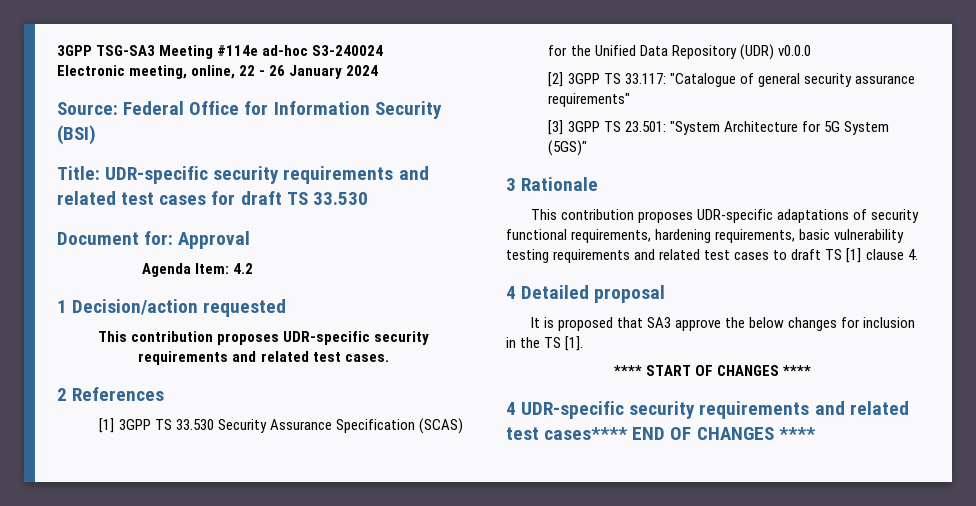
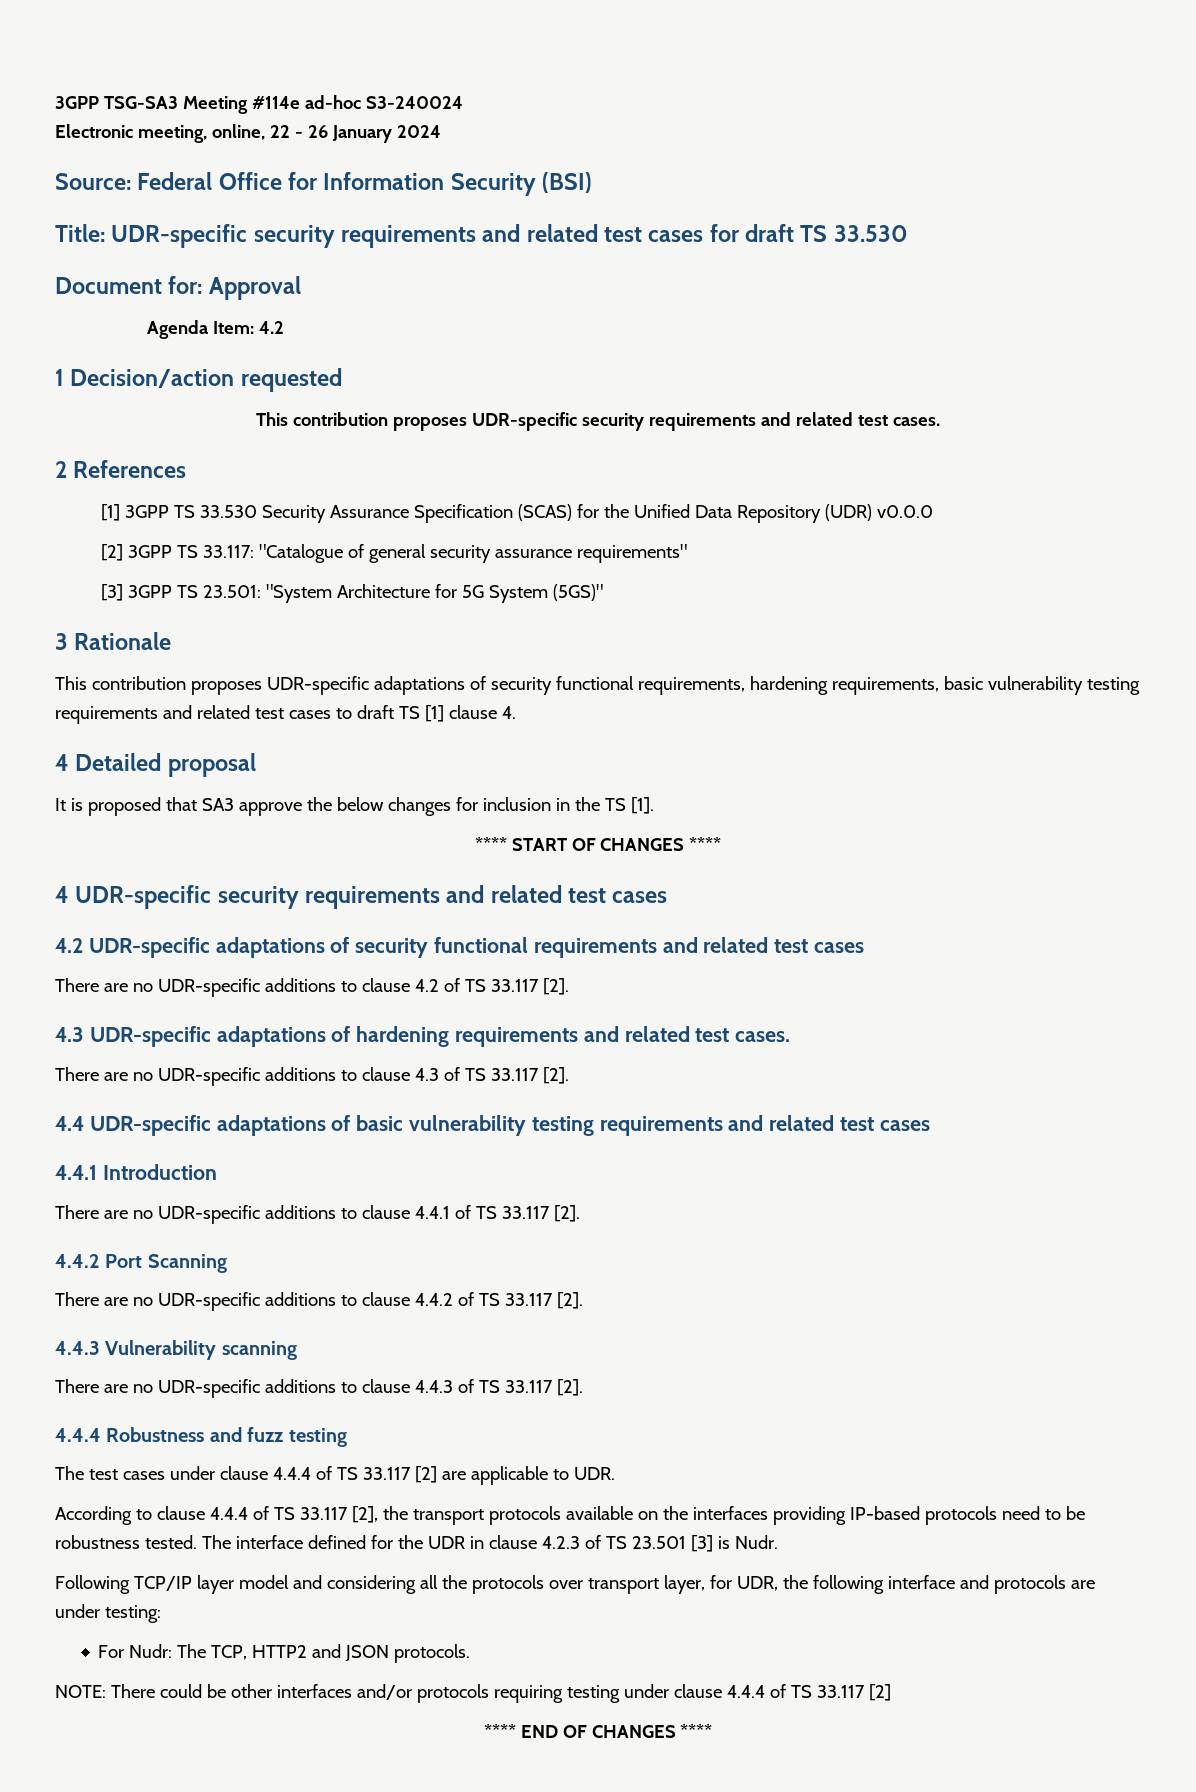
[544,427,629,440] cases**** -> [612,891,668,903] [55,937,865,958] [55,978,569,997] [55,1026,791,1047] [55,1067,569,1086] [55,1115,930,1136] [55,1164,217,1180] [55,1205,580,1224] [55,1254,227,1273] [55,1292,583,1311] [55,1340,297,1360] [55,1379,583,1398] [55,1427,347,1447] [55,1466,615,1485] [55,1506,1085,1525] [55,1535,778,1552] [55,1575,1095,1594] [55,1604,161,1623] [98,1644,471,1663] [55,1684,891,1703] [483,1724,516,1738] cases // 4.2 UDR-specific adaptations of security functional requirements and related test cases // There are no UDR-specific additions to clause 4.2 of TS 33.117 [2]. // 4.3 UDR-specific adaptations of hardening requirements and related test cases. // There are no UDR-specific additions to clause 4.3 of TS 33.117 [2]. // 4.4 UDR-specific adaptations of basic vulnerability testing requirements and related test cases // 4.4.1 Introduction // There are no UDR-specific additions to clause 4.4.1 of TS 33.117 [2]. // 4.4.2 Port Scanning // There are no UDR-specific additions to clause 4.4.2 of TS 33.117 [2]. // 4.4.3 Vulnerability scanning // There are no UDR-specific additions to clause 4.4.3 of TS 33.117 [2]. // 4.4.4 Robustness and fuzz testing // The test cases under clause 4.4.4 of TS 33.117 [2] are applicable to UDR. // According to clause 4.4.4 of TS 33.117 [2], the transport protocols available on the interfaces providing IP-based protocols need to be robustness tested. The interface defined for the UDR in clause 4.2.3 of TS 23.501 [3] is Nudr. // Following TCP/IP layer model and considering all the protocols over transport layer, for UDR, the following interface and protocols are under testing: // For Nudr: The TCP, HTTP2 and JSON protocols. // NOTE: There could be other interfaces and/or protocols requiring testing under clause 4.4.4 of TS 33.117 [2] // ****

